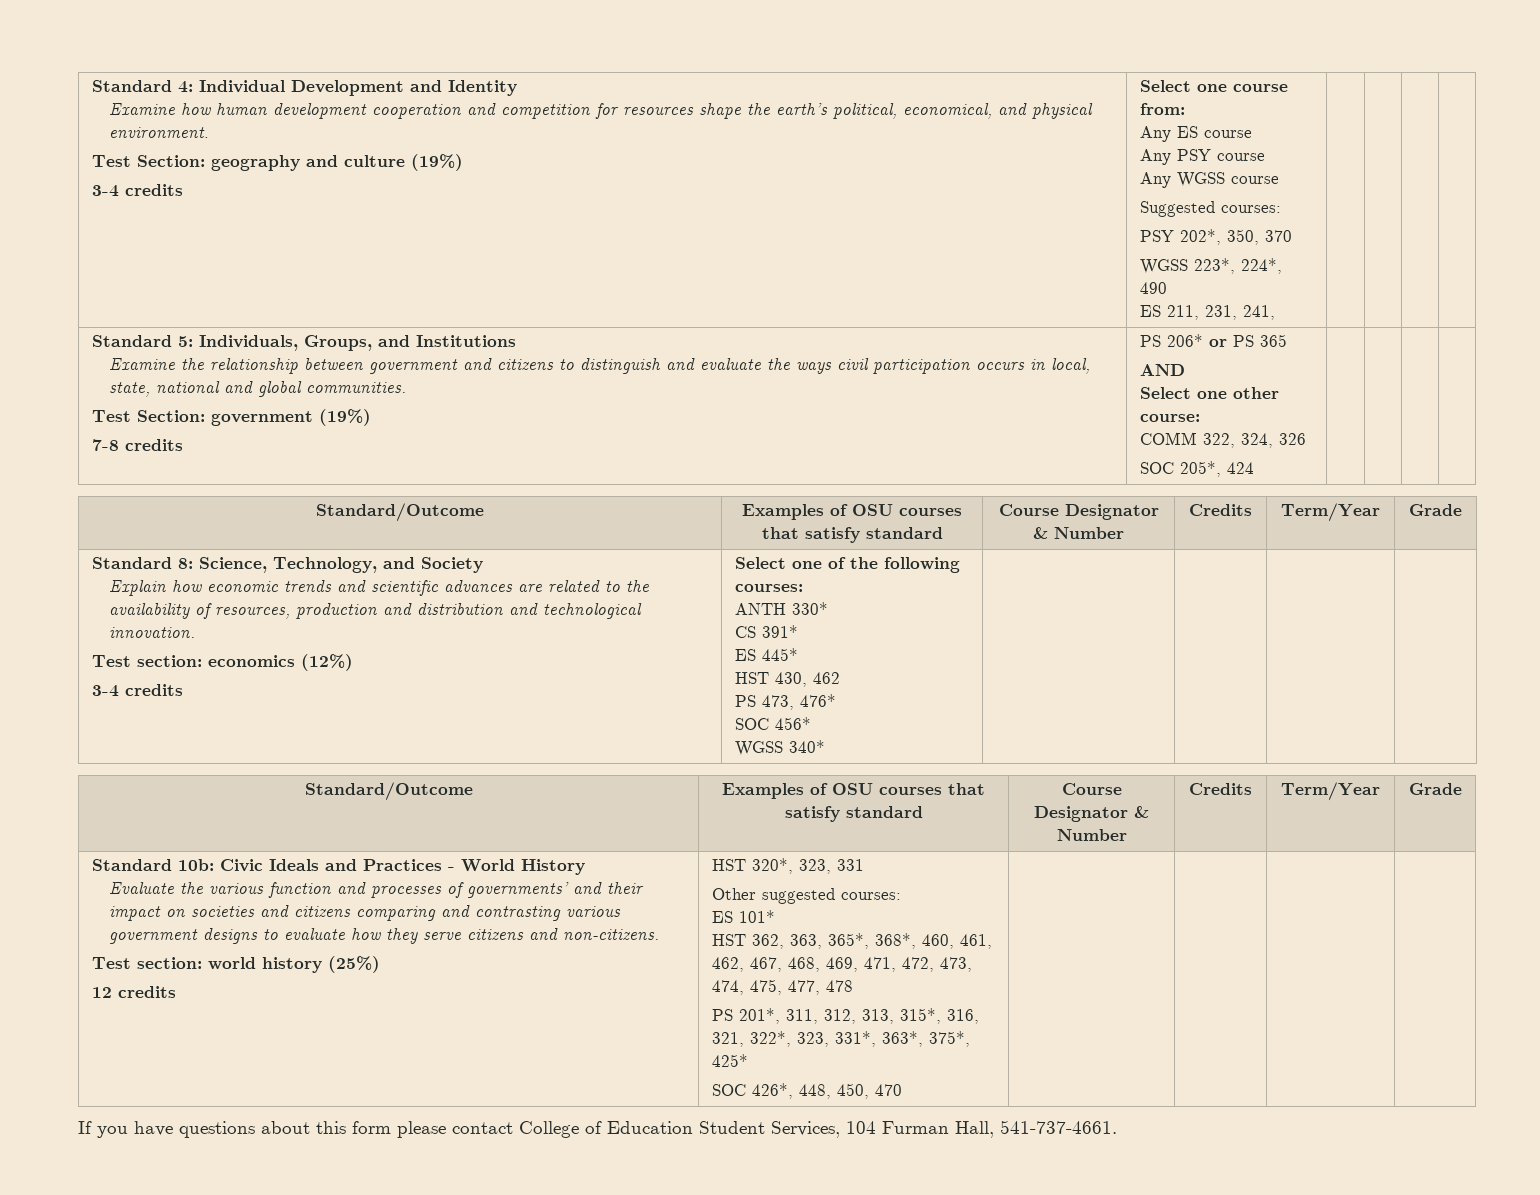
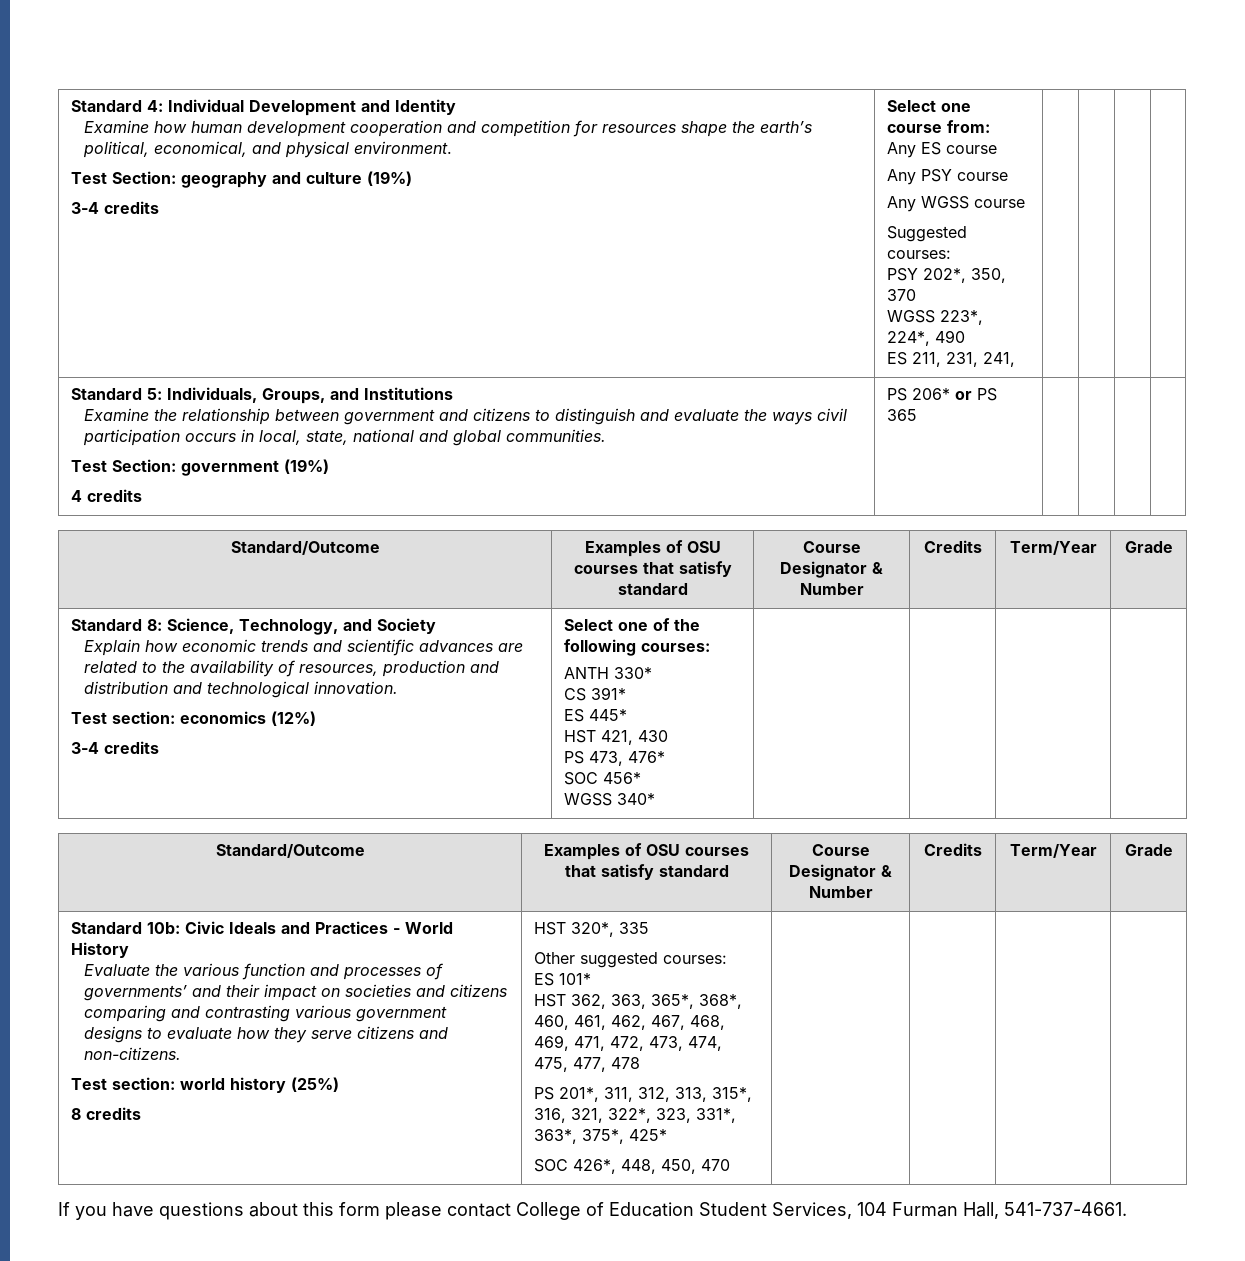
[91,439,119,451] 7-8 -> [71,490,83,502] 4
[1139,364,1185,376] [1139,387,1279,399] [1139,414,1200,422] [1139,432,1306,448] [1139,461,1254,477] // AND // Select one other course: // COMM 322, 324, 326 // SOC 205*, 424 -> (918, 415) none
[774,672,840,687] 430, 462 -> [601,730,669,745] 421, 430
[91,987,112,998] 12 -> [71,1108,82,1120] 8
[798,859,864,874] 323, 331 -> [619,922,650,934] 335

